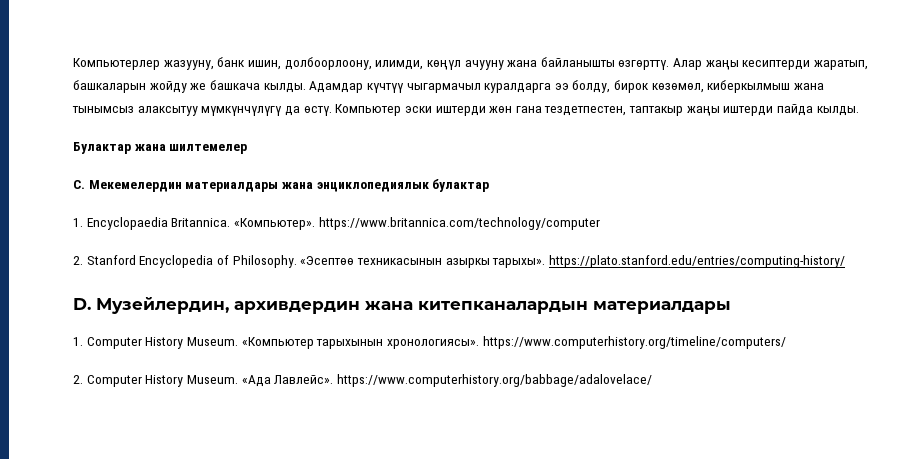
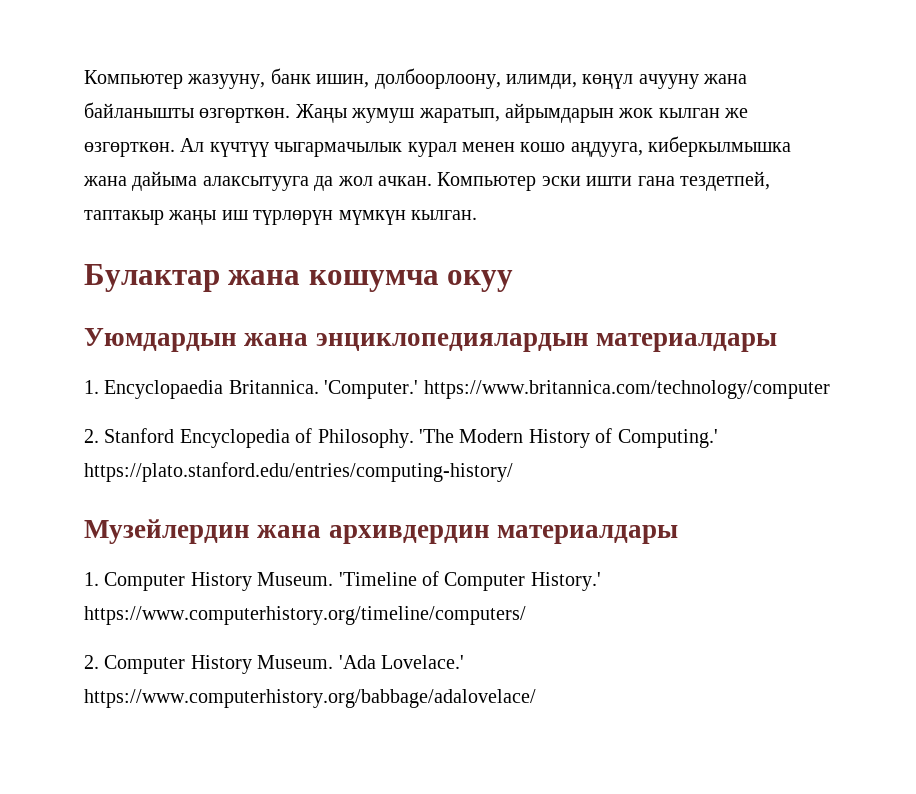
[73,58,160,70] Компьютерлер -> [84,70,183,89] Компьютер
[618,58,869,70] [73,80,825,93] [72,104,859,116] [73,142,248,154] [73,179,490,192] өзгөрттү. Алар жаңы кесиптерди жаратып, башкаларын жойду же башкача кылды. Адамдар күчтүү чыгармачыл куралдарга ээ болду, бирок көзөмөл, киберкылмыш жана тынымсыз алаксытуу мүмкүнчүлүгү да өстү. Компьютер эски иштерди жөн гана тездетпестен, таптакыр жаңы иштерди пайда кылды. // Булактар жана шилтемелер // C. Мекемелердин материалдары жана энциклопедиялык булактар -> [199,103,749,123] [84,136,792,157] [83,171,770,191] [84,210,477,225] [84,264,514,292] [84,328,777,352] өзгөрткөн. Жаңы жумуш жаратып, айрымдарын жок кылган же өзгөрткөн. Ал күчтүү чыгармачылык курал менен кошо аңдууга, киберкылмышка жана дайыма алаксытууга да жол ачкан. Компьютер эски ишти гана тездетпей, таптакыр жаңы иш түрлөрүн мүмкүн кылган. // Булактар жана кошумча окуу // Уюмдардын жана энциклопедиялардын материалдары
[233,218,315,230] «Компьютер». -> [324,380,419,399] 'Computer.'
[300,255,845,268] [73,297,588,314] «Эсептөө техникасынын азыркы тарыхы». https://plato.stanford.edu/entries/computing-history/ // D. Музейлердин, архивдердин жана китепканалардын -> [419,428,718,448] [84,462,513,482] [84,519,490,544] 'The Modern History of Computing.' https://plato.stanford.edu/entries/computing-history/ // Музейлердин жана архивдердин
[241,337,479,349] «Компьютер тарыхынын хронологиясы». -> [338,571,601,591] 'Timeline of Computer History.'
[241,375,334,387] «Ада Лавлейс». -> [338,655,464,669] 'Ada Lovelace.'

